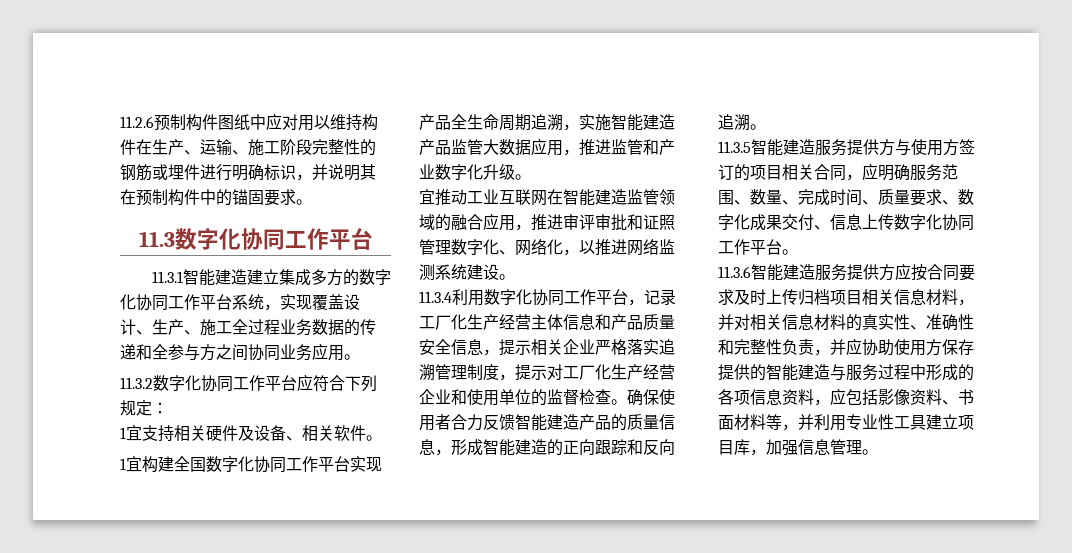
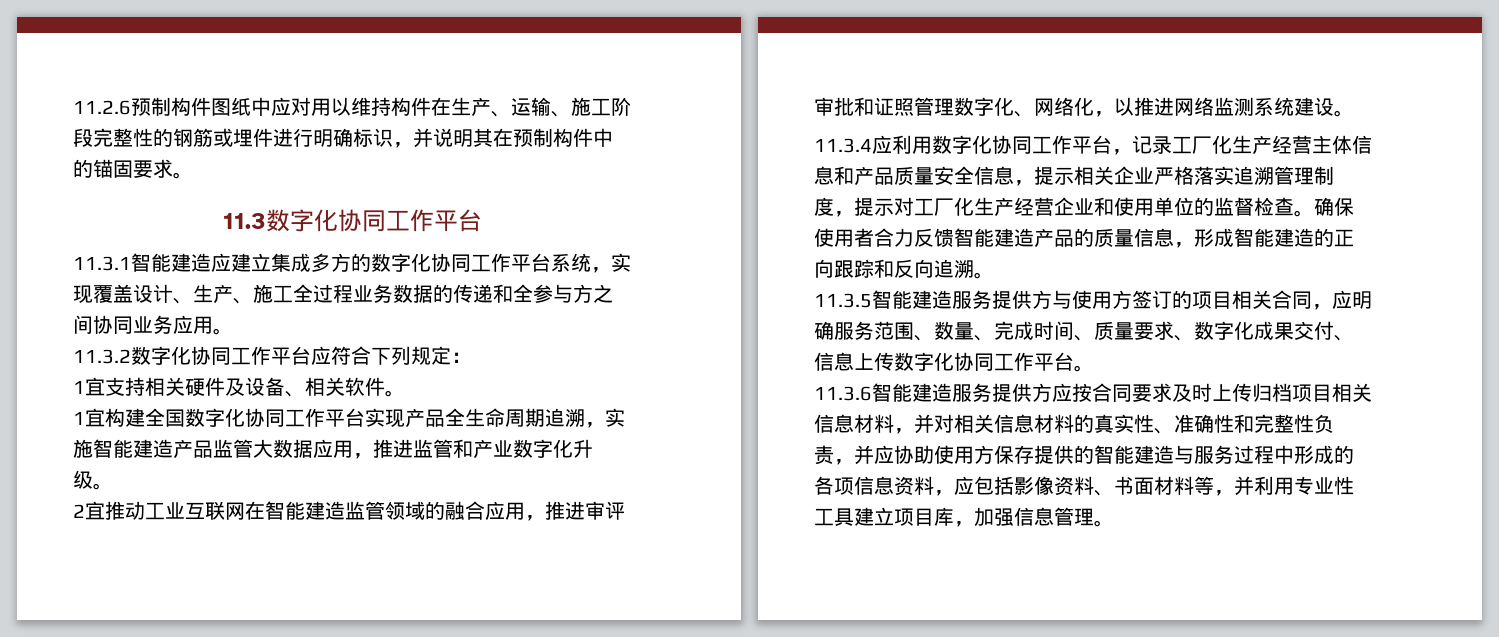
(247, 277) none -> [211,253,231,272] 应
(531, 177) none -> [73,504,85,518] 2
(452, 297) none -> [872,135,892,154] 应

